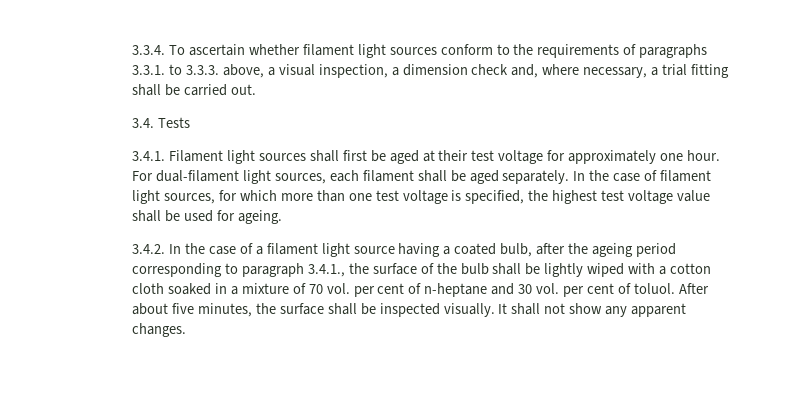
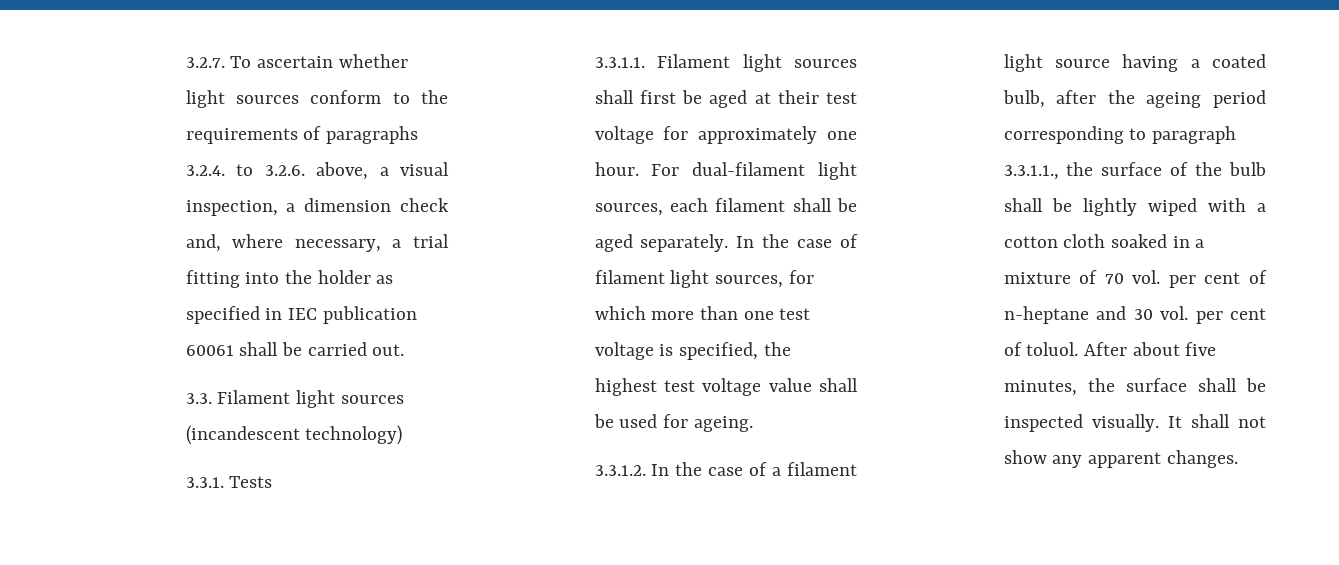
[132,45,166,55] 3.3.4. -> [185,57,225,68] 3.2.7.
[302,44,354,56] filament -> (408, 61) none
[132,64,220,75] 3.3.1. to 3.3.3. -> [185,164,305,176] 3.2.4. to 3.2.6.
[132,84,256,96] [132,118,155,128] shall be carried out. // 3.4. -> [245,270,394,284] [185,306,417,324] [185,342,405,356] [185,390,404,408] [185,425,403,445] [185,477,224,488] into the holder as specified in IEC publication 60061 shall be carried out. // 3.3. Filament light sources (incandescent technology) // 3.3.1.
[132,151,166,161] 3.4.1. -> [594,57,645,68] 3.3.1.1.
[132,244,166,254] 3.4.2. -> [594,465,646,476] 3.3.1.2.
[307,264,345,277] 3.4.1., -> [1003,165,1059,180] 3.3.1.1.,

